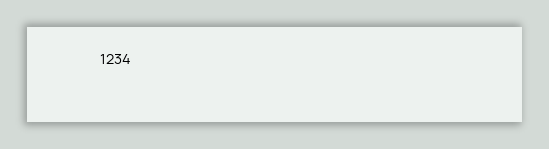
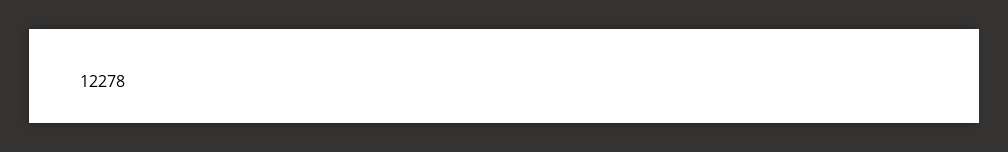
[100,54,131,64] 1234 -> [80,75,125,87] 12278

